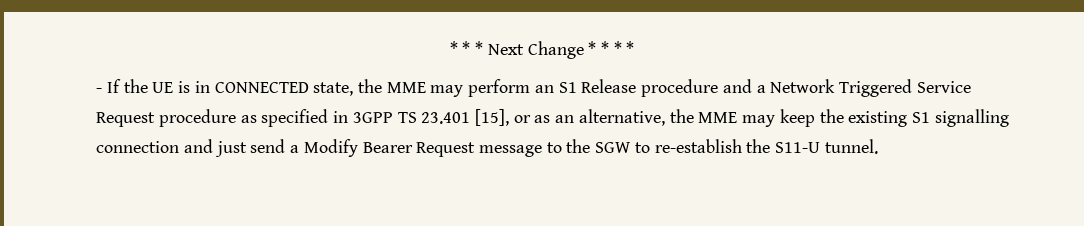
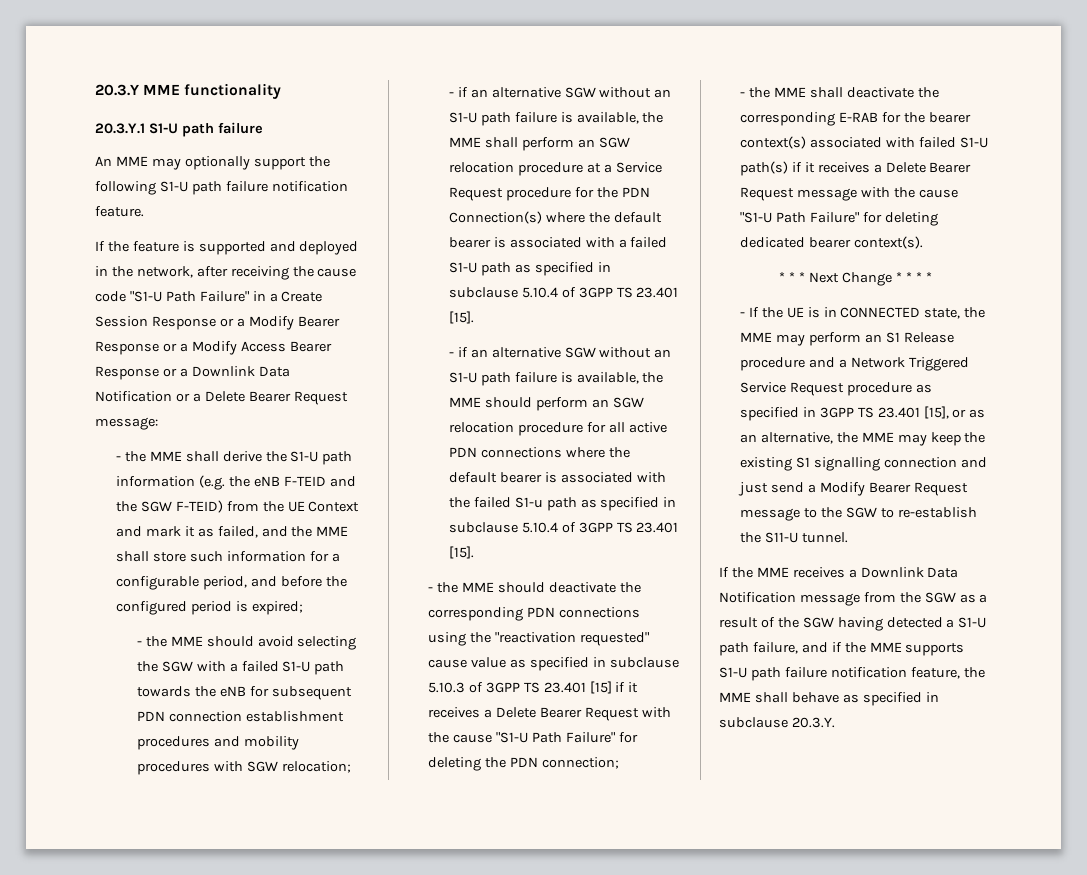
(449, 48) none -> [95,83,282,99] [95,122,263,137] [95,156,330,170] [95,181,348,195] [95,206,144,217] [95,241,359,255] [95,266,357,280] [95,291,323,302] [95,316,340,330] [95,341,332,355] [95,366,290,380] [95,391,348,405] [95,417,158,430] [115,451,353,465] [115,475,356,490] [115,500,360,513] [115,526,349,538] [115,551,340,562] [115,576,347,590] [115,601,303,615] [136,636,357,650] [136,661,345,675] [136,686,352,700] [136,711,344,722] [136,736,299,750] [136,761,351,775] [448,87,672,98] [448,112,664,126] [448,137,630,151] [448,162,662,176] [448,187,650,201] [448,211,662,224] [448,237,668,248] [448,262,611,276] [448,287,679,298] [448,311,474,324] [448,347,672,358] [448,372,664,386] [448,397,644,411] [448,422,667,436] [448,447,630,458] [448,472,666,483] [448,497,677,511] [448,522,679,533] [448,546,474,559] [427,582,641,593] [427,607,640,621] [427,632,649,646] [427,657,679,671] [427,681,639,694] [427,707,671,721] [427,732,638,743] [427,757,619,771] [739,87,939,98] [739,112,971,126] [739,136,988,149] [739,161,972,176] [739,187,958,201] [739,212,938,226] [739,236,923,249] 20.3.Y MME functionality // 20.3.Y.1 S1-U path failure // An MME may optionally support the following S1-U path failure notification feature. // If the feature is supported and deployed in the network, after receiving the cause code "S1-U Path Failure" in a Create Session Response or a Modify Bearer Response or a Modify Access Bearer Response or a Downlink Data Notification or a Delete Bearer Request message: // - the MME shall derive the S1-U path information (e.g. the eNB F-TEID and the SGW F-TEID) from the UE Context and mark it as failed, and the MME shall store such information for a configurable period, and before the configured period is expired; // - the MME should avoid selecting the SGW with a failed S1-U path towards the eNB for subsequent PDN connection establishment procedures and mobility procedures with SGW relocation; // - if an alternative SGW without an S1-U path failure is available, the MME shall perform an SGW relocation procedure at a Service Request procedure for the PDN Connection(s) where the default bearer is associated with a failed S1-U path as specified in subclause 5.10.4 of 3GPP TS 23.401 [15]. // - if an alternative SGW without an S1-U path failure is available, the MME should perform an SGW relocation procedure for all active PDN connections where the default bearer is associated with the failed S1-u path as specified in subclause 5.10.4 of 3GPP TS 23.401 [15]. // - the MME should deactivate the corresponding PDN connections using the "reactivation requested" cause value as specified in subclause 5.10.3 of 3GPP TS 23.401 [15] if it receives a Delete Bearer Request with the cause "S1-U Path Failure" for deleting the PDN connection; // - the MME shall deactivate the corresponding E-RAB for the bearer context(s) associated with failed S1-U path(s) if it receives a Delete Bearer Request message with the cause "S1-U Path Failure" for deleting dedicated bearer context(s). //
(878, 146) none -> [719,567,959,578] [719,592,988,606] [719,617,987,631] [719,642,965,656] [719,667,985,681] [719,692,939,706] [719,717,835,728] // If the MME receives a Downlink Data Notification message from the SGW as a result of the SGW having detected a S1-U path failure, and if the MME supports S1-U path failure notification feature, the MME shall behave as specified in subclause 20.3.Y.

